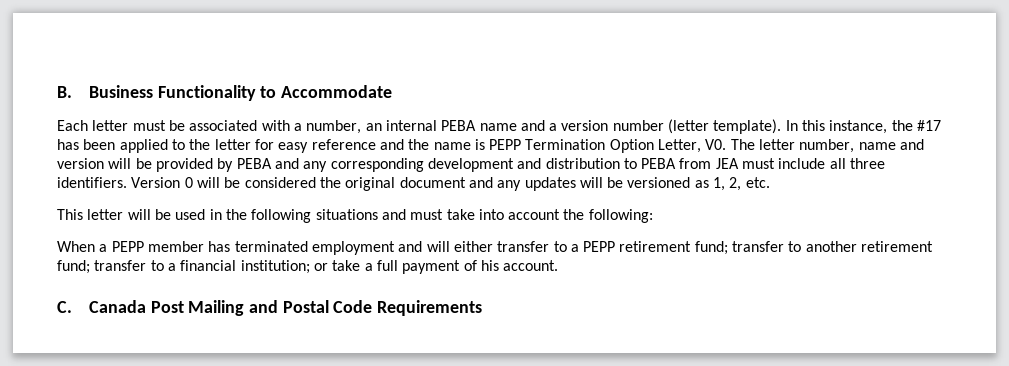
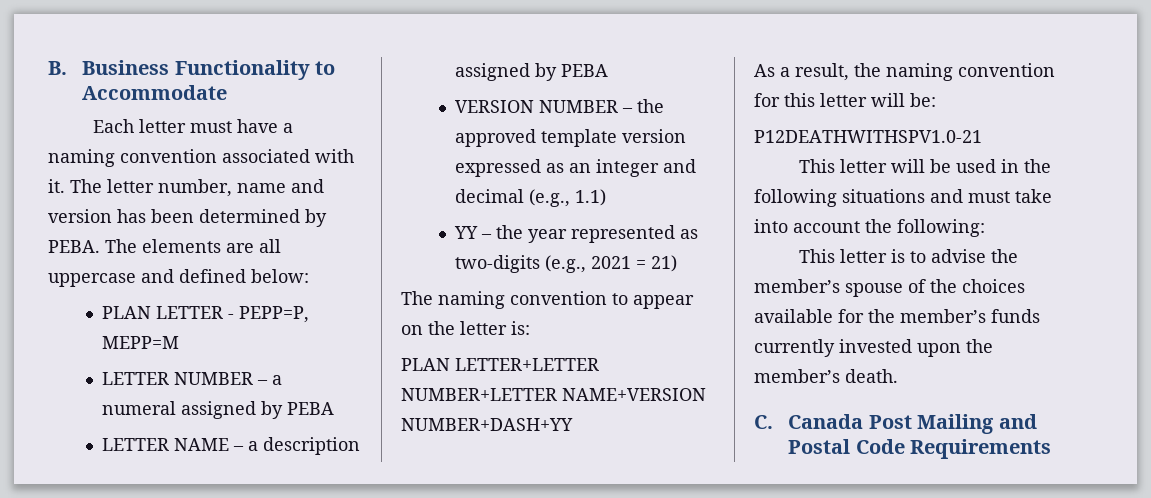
[168,119,942,134] [57,139,727,153] be associated with a number, an internal PEBA name and a version number (letter template). In this instance, the #17 has been applied to the letter for easy reference and the name is PEPP Termination Option Letter, V0. -> [237,119,294,133] [48,149,354,167] [48,179,65,193] have a naming convention associated with it.
[108,158,886,172] [57,177,770,191] will be provided by PEBA and any corresponding development and distribution to PEBA from JEA must include all three identifiers. Version 0 will be considered the original document and any updates will be versioned as 1, 2, etc. -> [117,209,327,227] [48,239,281,253] [48,269,309,287] [102,306,310,323] [102,336,180,349] [102,372,283,385] [102,401,335,419] [102,437,361,455] [455,63,609,81] [455,99,665,113] [455,129,687,147] [455,159,697,177] [455,189,607,207] [454,225,699,243] [455,255,678,273] [401,291,694,309] [401,321,530,335] [401,358,599,371] [401,388,706,401] [401,418,573,431] [754,63,1055,81] [754,93,936,107] [754,130,982,143] has been determined by PEBA. The elements are all uppercase and defined below: // PLAN LETTER - PEPP=P, MEPP=M // LETTER NUMBER – a numeral assigned by PEBA // LETTER NAME – a description assigned by PEBA // VERSION NUMBER – the approved template version expressed as an integer and decimal (e.g., 1.1) // YY – the year represented as two-digits (e.g., 2021 = 21) // The naming convention to appear on the letter is: // PLAN LETTER+LETTER NUMBER+LETTER NAME+VERSION NUMBER+DASH+YY // As a result, the naming convention for this letter will be: // P12DEATHWITHSPV1.0-21
[57,241,934,255] [57,260,559,274] When a PEPP member has terminated employment and will either transfer to a PEPP retirement fund; transfer to another retirement fund; transfer to a financial institution; or take a full payment of his account. -> [799,249,1019,263] [754,279,1025,297] [754,309,1040,323] [754,339,993,357] [754,369,898,383] This letter is to advise the member’s spouse of the choices available for the member’s funds currently invested upon the member’s death.

